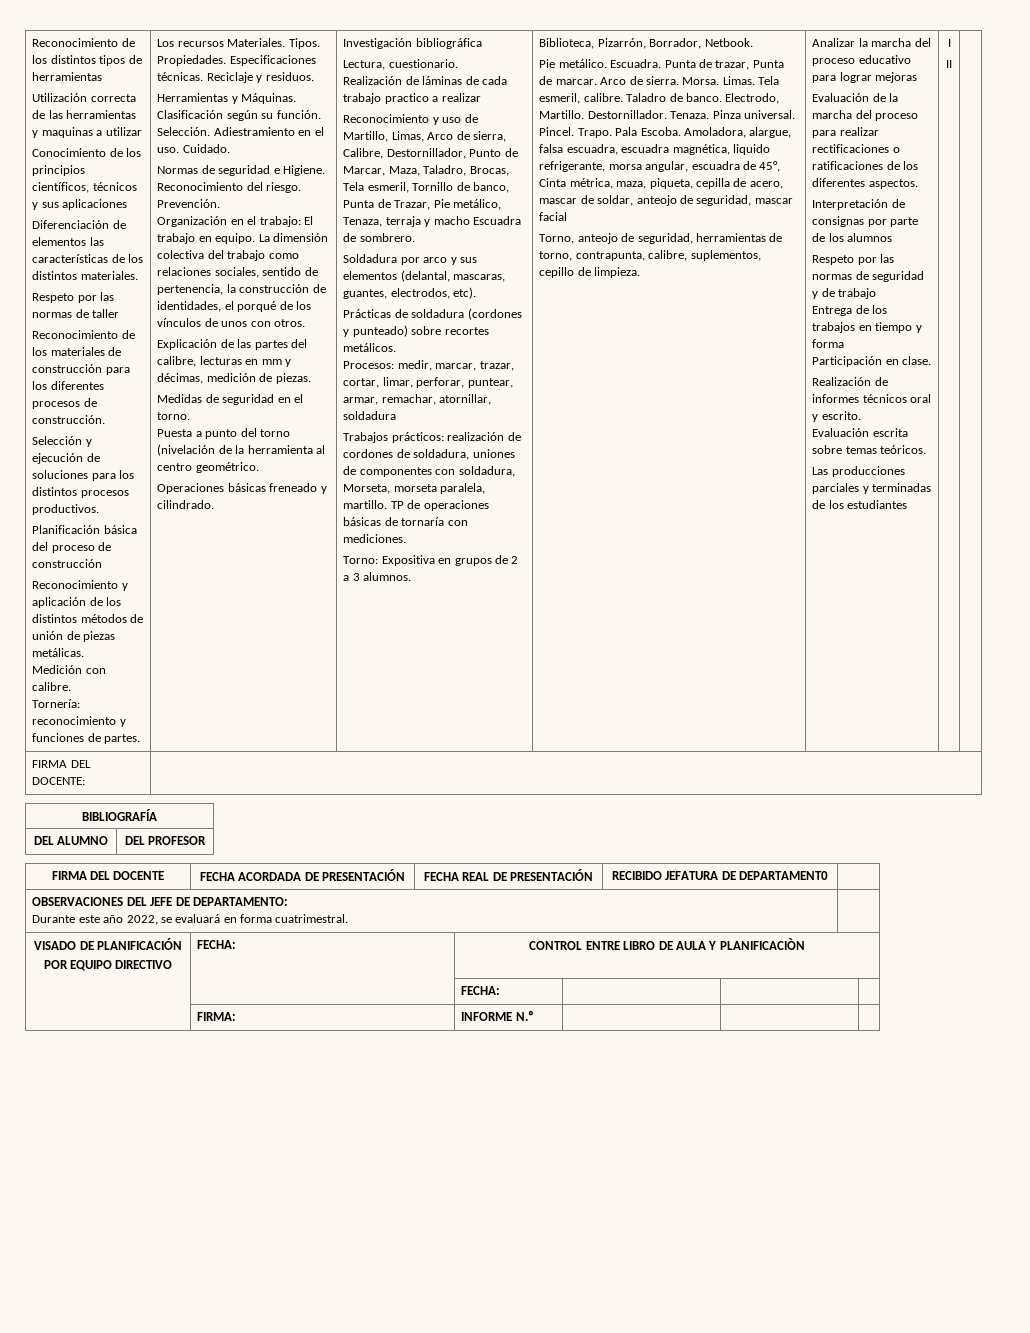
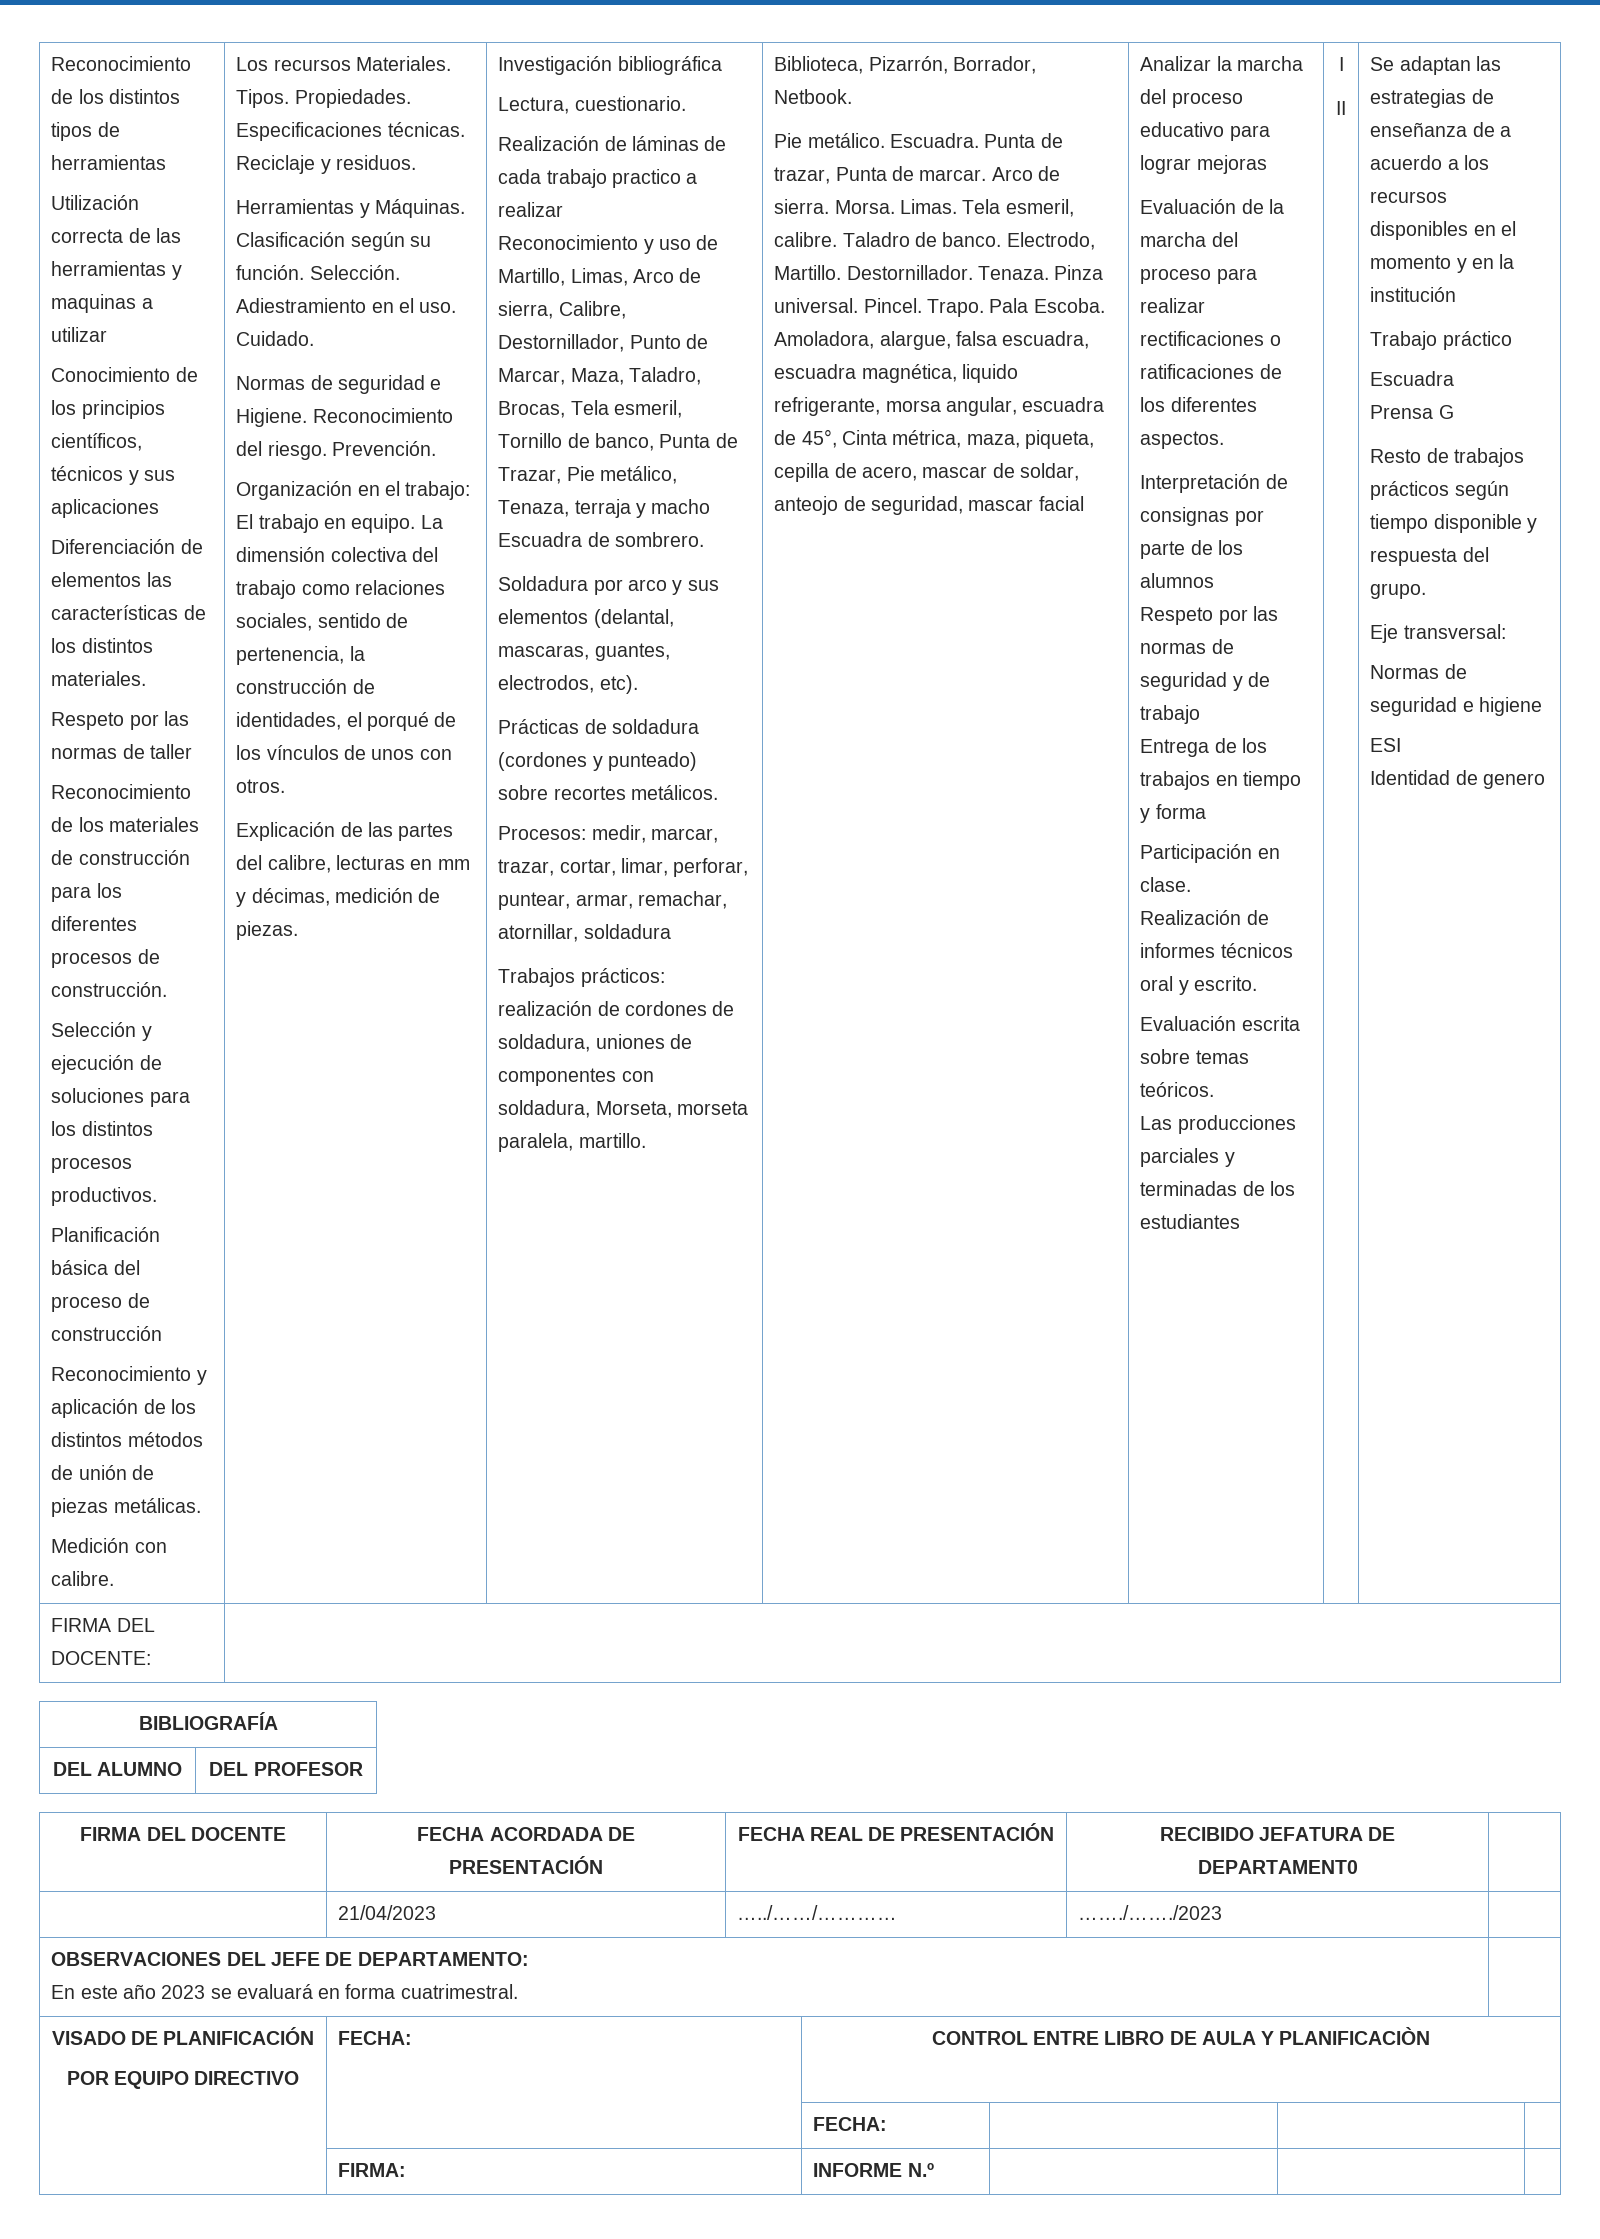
[32,699,81,708] [32,716,126,727] [32,733,141,744] // Tornería: reconocimiento y funciones de partes. -> (115, 1578) none
[157,394,303,405] [157,412,191,420] [157,428,290,439] [157,444,325,456] [157,462,259,473] [157,483,327,494] [157,500,215,509] // Medidas de seguridad en el torno. // Puesta a punto del torno (nivelación de la herramienta al centro geométrico. // Operaciones básicas freneado y cilindrado. -> (299, 930) none
[390,500,489,511] [343,517,468,526] [343,534,407,543] [343,555,519,566] [343,572,412,581] TP de operaciones básicas de tornaría con mediciones. // Torno: Expositiva en grupos de 2 a 3 alumnos. -> (646, 1140) none
[539,233,783,244] [539,250,761,261] [539,267,641,278] // Torno, anteojo de seguridad, herramientas de torno, contrapunta, calibre, suplementos, cepillo de limpieza. -> (1084, 503) none
(952, 64) none -> [1370,56,1501,75] [1370,89,1494,108] [1370,122,1511,137] [1370,155,1489,170] [1370,191,1448,203] [1370,221,1516,240] [1370,254,1515,273] [1370,287,1457,302] [1370,331,1512,350] [1370,371,1455,386] [1370,405,1454,419] [1370,448,1524,467] [1370,481,1509,500] [1370,514,1537,533] [1370,547,1489,566] [1370,583,1427,599] [1370,624,1506,643] [1370,664,1467,679] [1370,697,1542,716] [1370,738,1402,752] [1370,770,1545,789] Se adaptan las estrategias de enseñanza de a acuerdo a los recursos disponibles en el momento y en la institución // Trabajo práctico // Escuadra // Prensa G // Resto de trabajos prácticos según tiempo disponible y respuesta del grupo. // Eje transversal: // Normas de seguridad e higiene // ESI // Identidad de genero
(829, 875) none -> [338,1905,437,1920] [737,1905,898,1920] [1078,1905,1223,1920] // | 21/04/2023 | …../……/………… | ……./……./2023 |
[32,915,76,923] Durante -> [51,1985,76,1999] En
[126,915,158,925] 2022, -> [161,1985,206,1999] 2023

